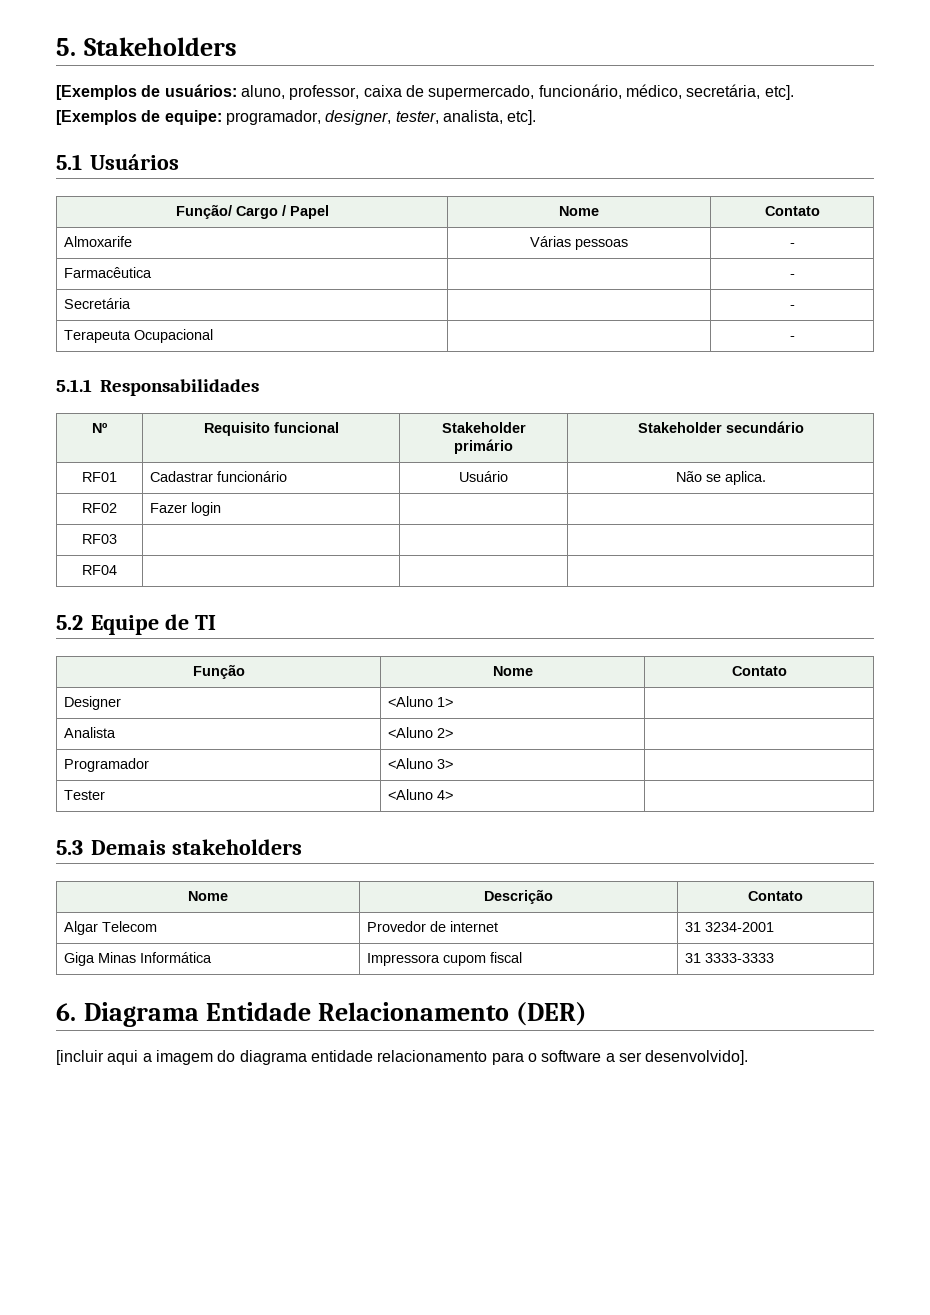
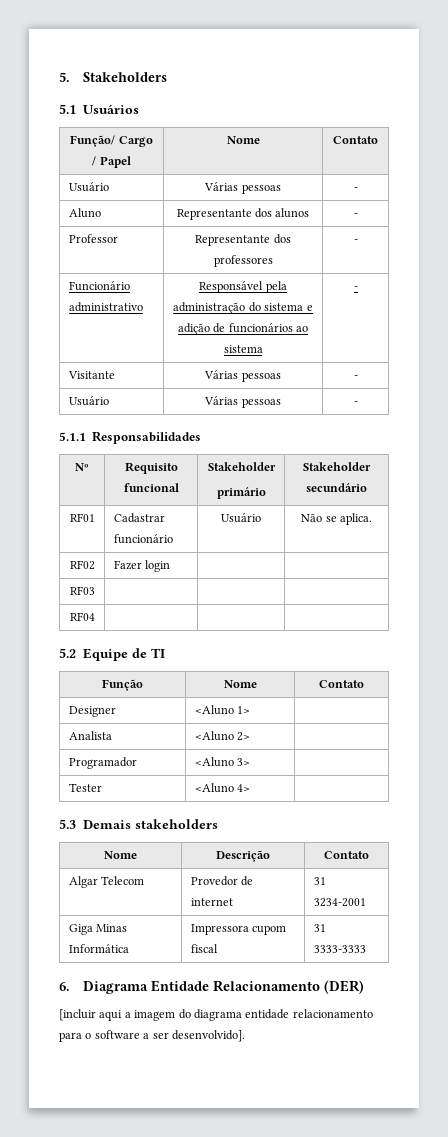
[56,84,794,100] [56,110,537,125] // [Exemplos de usuários: aluno, professor, caixa de supermercado, funcionário, médico, secretária, etc]. // [Exemplos de equipe: programador, designer, tester, analista, etc]. -> (167, 77) none
[63,236,132,247] [530,236,628,250] [789,243,795,247] [63,267,152,278] [789,274,795,278] [63,298,131,309] [789,305,795,309] [63,329,213,343] Almoxarife | Várias pessoas | - // Farmacêutica | | - // Secretária | | - // Terapeuta Ocupacional | -> [68,182,109,192] [204,182,281,194] [353,187,358,191] [68,208,101,218] [176,208,310,220] [353,213,358,217] [68,234,118,243] [195,234,291,246] [213,255,273,267] [353,239,358,243] [68,281,130,291] [68,302,143,312] [199,281,287,293] [173,302,313,314] [177,323,309,335] [223,345,263,353] [353,286,358,290] [67,371,115,379] [204,370,281,382] [353,375,358,379] [68,396,109,406] [204,396,281,408] Usuário | Várias pessoas | - // Aluno | Representante dos alunos | - // Professor | Representante dos professores | - // Funcionário administrativo | Responsável pela administração do sistema e adição de funcionários ao sistema | - // Visitante | Várias pessoas | - // Usuário | Várias pessoas

